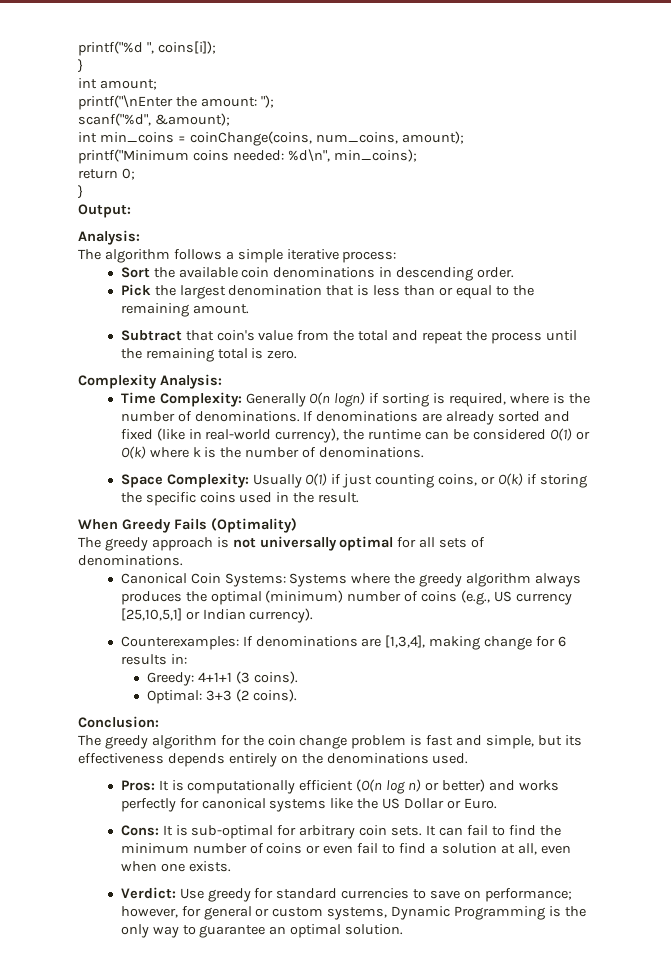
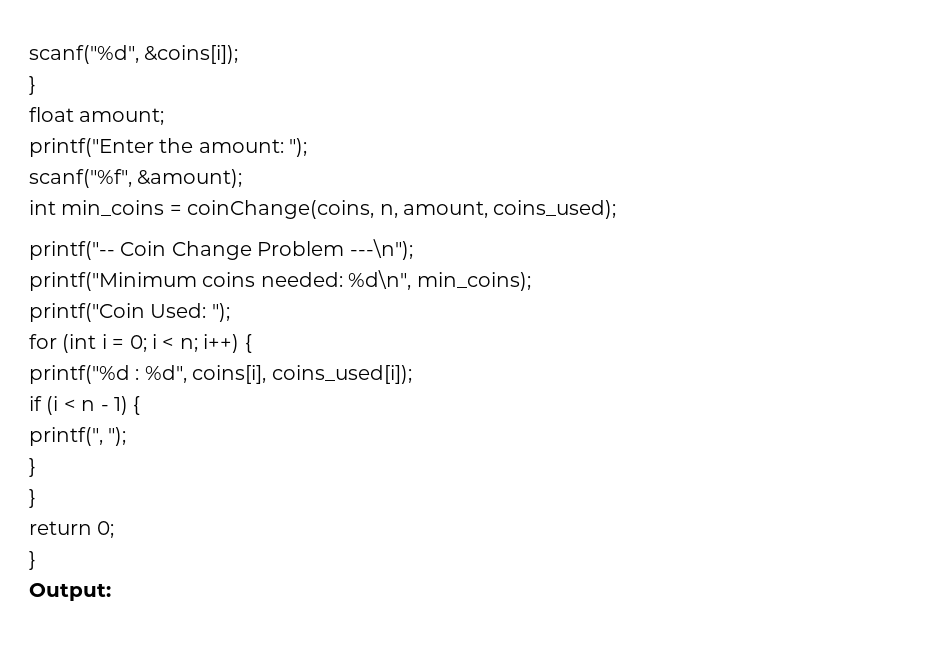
[78,41,216,56] [78,59,83,73] [78,78,97,89] printf("%d ", coins[i]); // } // int -> [29,45,239,64] [29,76,36,95] [29,107,74,122] scanf("%d", &coins[i]); // } // float
[78,95,173,110] printf("\nEnter -> [29,138,154,157] printf("Enter
[78,113,151,126] scanf("%d", -> [29,169,132,188] scanf("%f",
[315,131,464,144] num_coins, amount); -> [379,200,617,219] [29,239,413,260] n, amount, coins_used); // printf("-- Coin Change Problem ---\n");
[78,168,135,180] [78,185,83,199] [78,204,131,218] [78,230,140,245] [78,249,397,263] [120,267,515,281] [120,284,534,299] [120,303,249,317] [120,330,577,344] [120,348,298,362] [78,374,222,389] [120,392,590,407] [120,411,571,425] [120,428,590,443] [120,446,425,459] [120,473,587,488] [120,492,360,506] [78,518,297,533] [78,536,486,551] [78,555,183,566] [120,573,582,587] [120,590,572,605] [120,608,314,623] [120,635,567,650] [120,654,187,665] [147,671,299,686] [147,689,298,704] [78,716,159,728] [78,735,582,749] [78,753,469,767] [120,779,559,794] [120,798,497,812] [120,825,561,839] [120,843,571,855] [120,861,231,872] [120,887,572,902] [120,906,586,920] [120,924,404,938] return 0; // } // Output: // Analysis: // The algorithm follows a simple iterative process: // Sort the available coin denominations in descending order. // Pick the largest denomination that is less than or equal to the remaining amount. // Subtract that coin's value from the total and repeat the process until the remaining total is zero. // Complexity Analysis: // Time Complexity: Generally O(n logn) if sorting is required, where is the number of denominations. If denominations are already sorted and fixed (like in real-world currency), the runtime can be considered O(1) or O(k) where k is the number of denominations. // Space Complexity: Usually O(1) if just counting coins, or O(k) if storing the specific coins used in the result. // When Greedy Fails (Optimality) // The greedy approach is not universally optimal for all sets of denominations. // Canonical Coin Systems: Systems where the greedy algorithm always produces the optimal (minimum) number of coins (e.g., US currency [25,10,5,1] or Indian currency). // Counterexamples: If denominations are [1,3,4], making change for 6 results in: // Greedy: 4+1+1 (3 coins). // Optimal: 3+3 (2 coins). // Conclusion: // The greedy algorithm for the coin change problem is fast and simple, but its effectiveness depends entirely on the denominations used. // Pros: It is computationally efficient (O(n log n) or better) and works perfectly for canonical systems like the US Dollar or Euro. // Cons: It is sub-optimal for arbitrary coin sets. It can fail to find the minimum number of coins or even fail to find a solution at all, even when one exists. // Verdict: Use greedy for standard currencies to save on performance; however, for general or custom systems, Dynamic Programming is the only way to guarantee an optimal solution. -> [29,303,230,322] [29,334,252,353] [29,365,412,384] [29,396,141,415] [29,427,127,446] [29,458,36,477] [29,489,36,508] [29,521,115,538] [29,551,36,570] [29,583,111,601] printf("Coin Used: "); // for (int i = 0; i < n; i++) { // printf("%d : %d", coins[i], coins_used[i]); // if (i < n - 1) { // printf(", "); // } // } // return 0; // } // Output:

